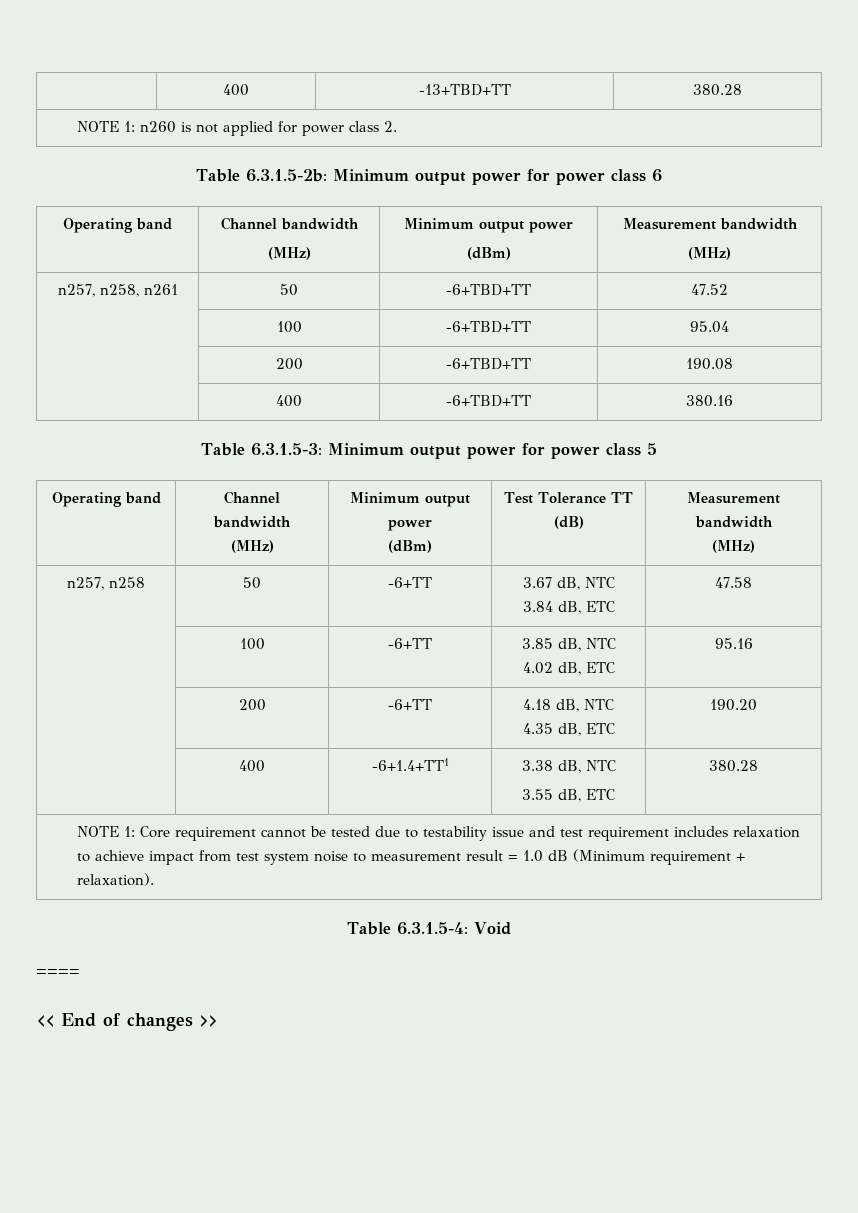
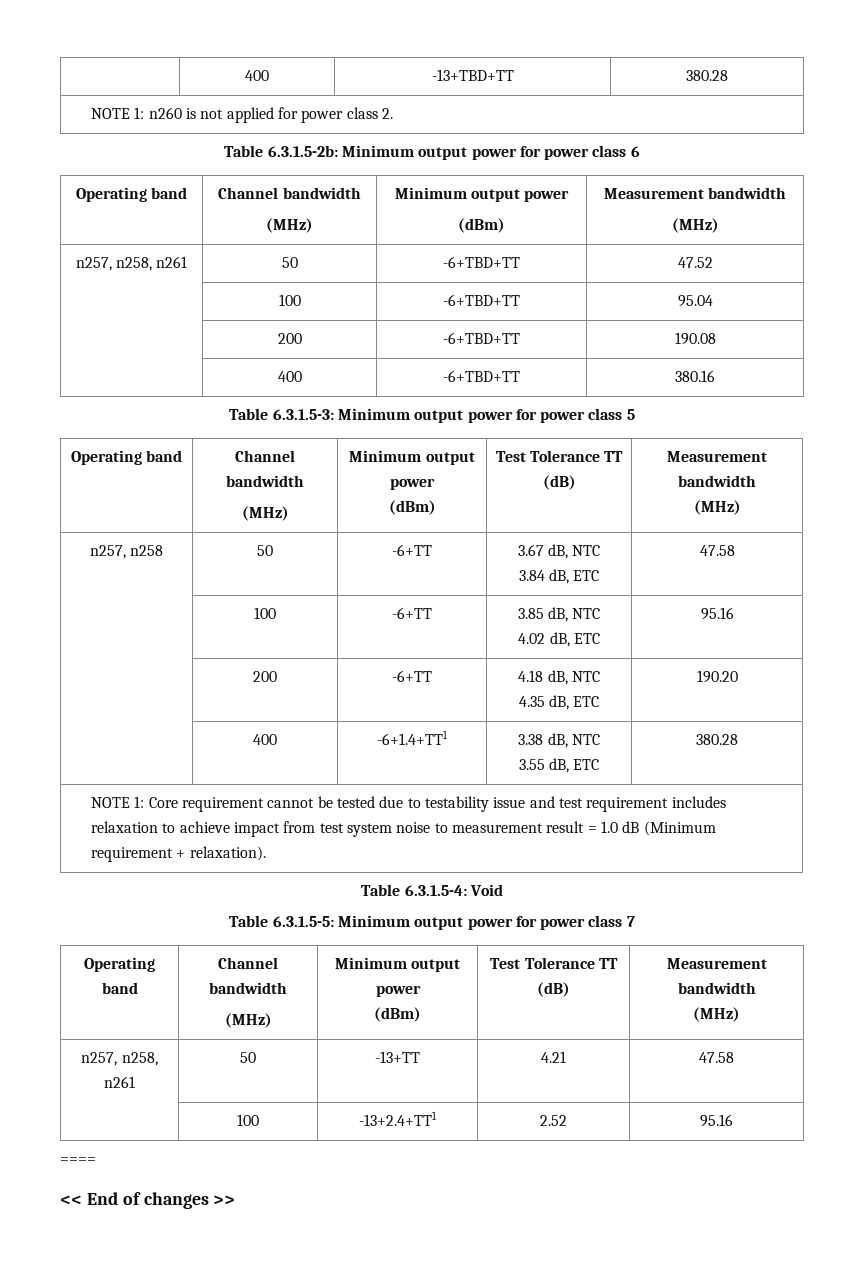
(511, 928) none -> [229,915,635,930] [84,957,155,972] [101,982,138,994] [218,957,278,969] [209,982,287,994] [224,1013,272,1028] [334,957,461,972] [375,985,421,997] [374,1007,421,1022] [490,957,618,969] [537,982,570,997] [666,958,767,969] [677,982,756,994] [693,1007,740,1022] [81,1052,158,1066] [104,1076,135,1088] [240,1052,256,1063] [375,1051,420,1063] [541,1051,566,1063] [699,1052,734,1063] [237,1114,259,1126] [359,1111,437,1126] [540,1115,567,1126] [700,1114,733,1127] // Table 6.3.1.5-5: Minimum output power for power class 7 // Operating band | Channel bandwidth // (MHz) | Minimum output power // (dBm) | Test Tolerance TT (dB) | Measurement bandwidth // (MHz) // n257, n258, n261 | 50 | -13+TT | 4.21 | 47.58 // | 100 | -13+2.4+TT1 | 2.52 | 95.16

